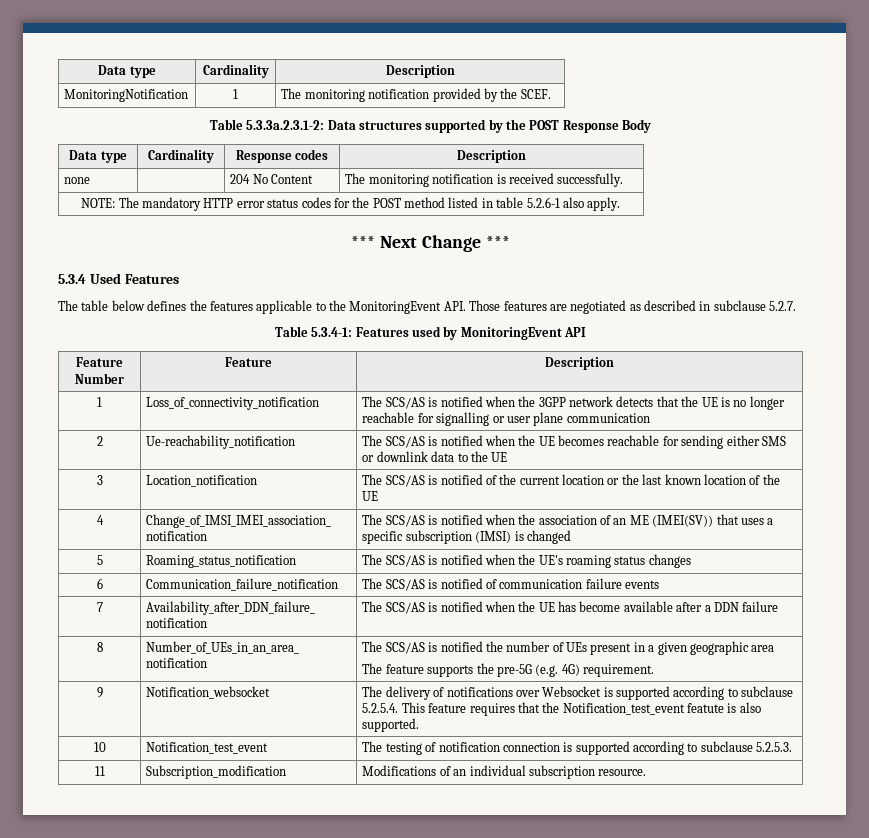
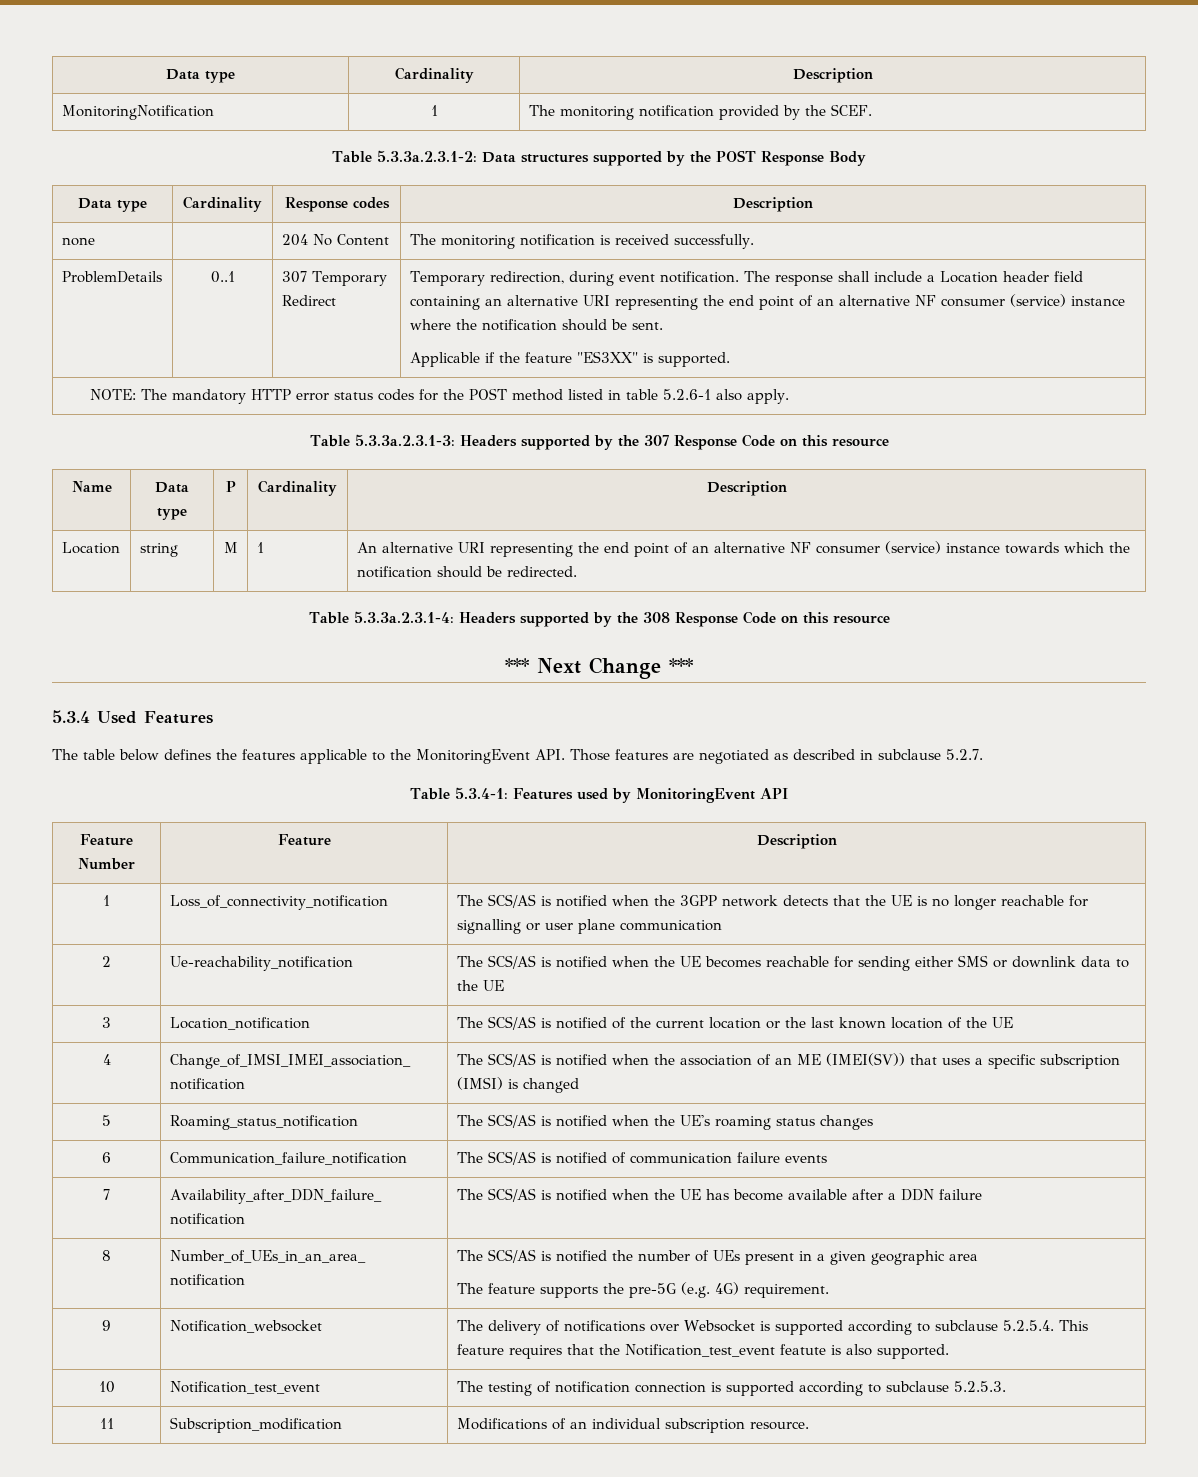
(624, 180) none -> [61,271,162,283] [210,271,235,283] [281,271,387,286] [281,295,336,306] [409,271,1083,286] [409,294,1125,310] [409,319,663,331] [409,351,730,367] // ProblemDetails | 0..1 | 307 Temporary Redirect | Temporary redirection, during event notification. The response shall include a Location header field containing an alternative URI representing the end point of an alternative NF consumer (service) instance where the notification should be sent. // Applicable if the feature "ES3XX" is supported.
(621, 204) none -> [309,434,889,450] [71,481,112,492] [155,482,189,493] [157,508,187,520] [225,481,236,492] [258,480,337,496] [706,481,787,496] [61,542,120,554] [139,543,178,557] [223,542,238,553] [256,542,264,553] [356,541,1130,557] [356,566,577,578] [308,611,890,627] // Table 5.3.3a.2.3.1-3: Headers supported by the 307 Response Code on this resource // Name | Data type | P | Cardinality | Description // Location | string | M | 1 | An alternative URI representing the end point of an alternative NF consumer (service) instance towards which the notification should be redirected. // Table 5.3.3a.2.3.1-4: Headers supported by the 308 Response Code on this resource

